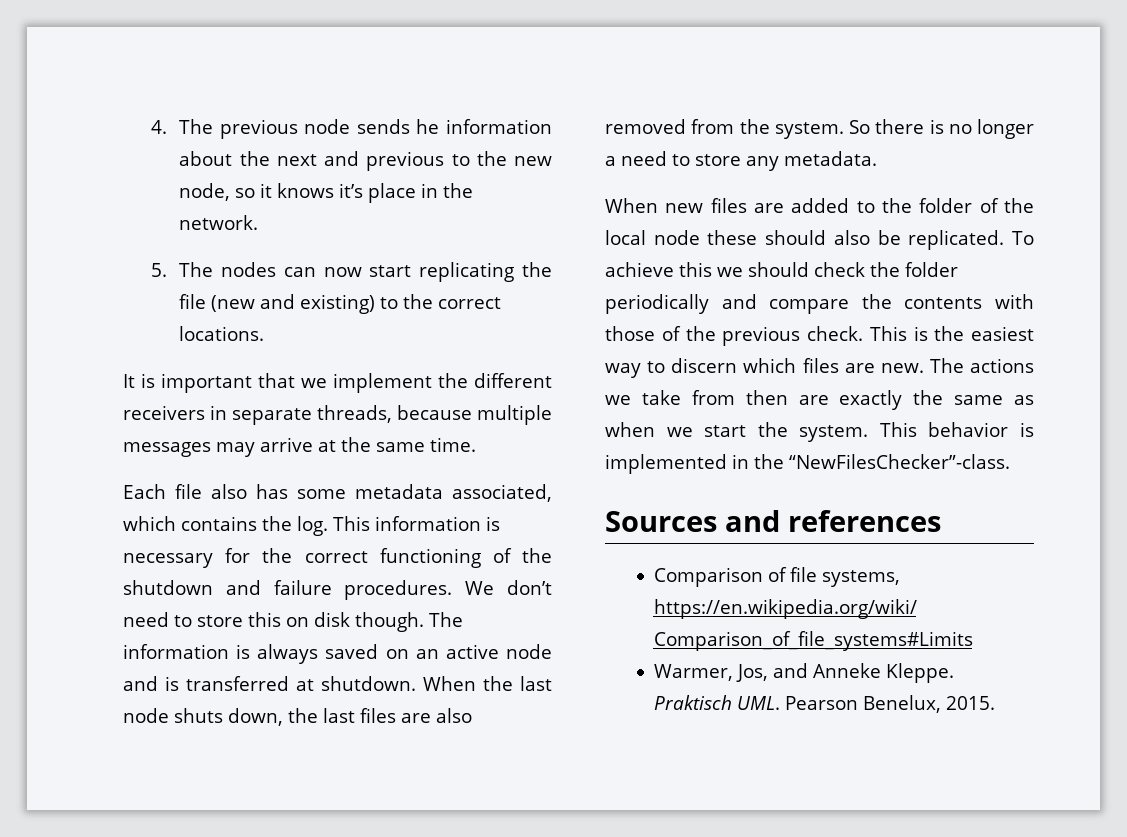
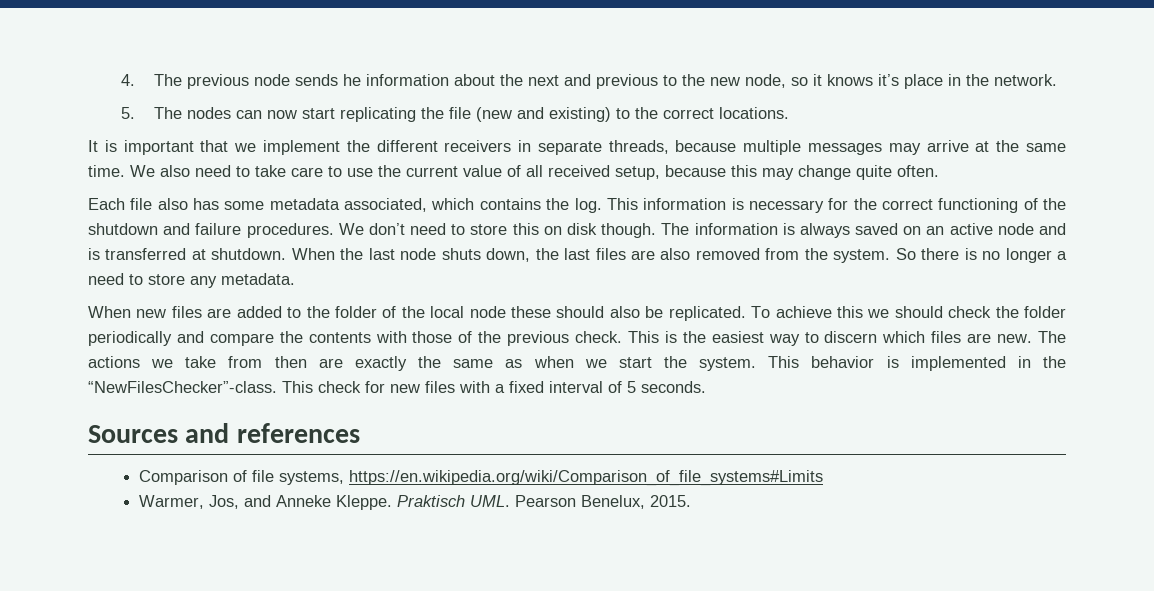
(476, 444) none -> [130,165,939,180] We also need to take care to use the current value of all received setup, because this may change quite often.
(1010, 461) none -> [282,381,706,393] This check for new files with a fixed interval of 5 seconds.

